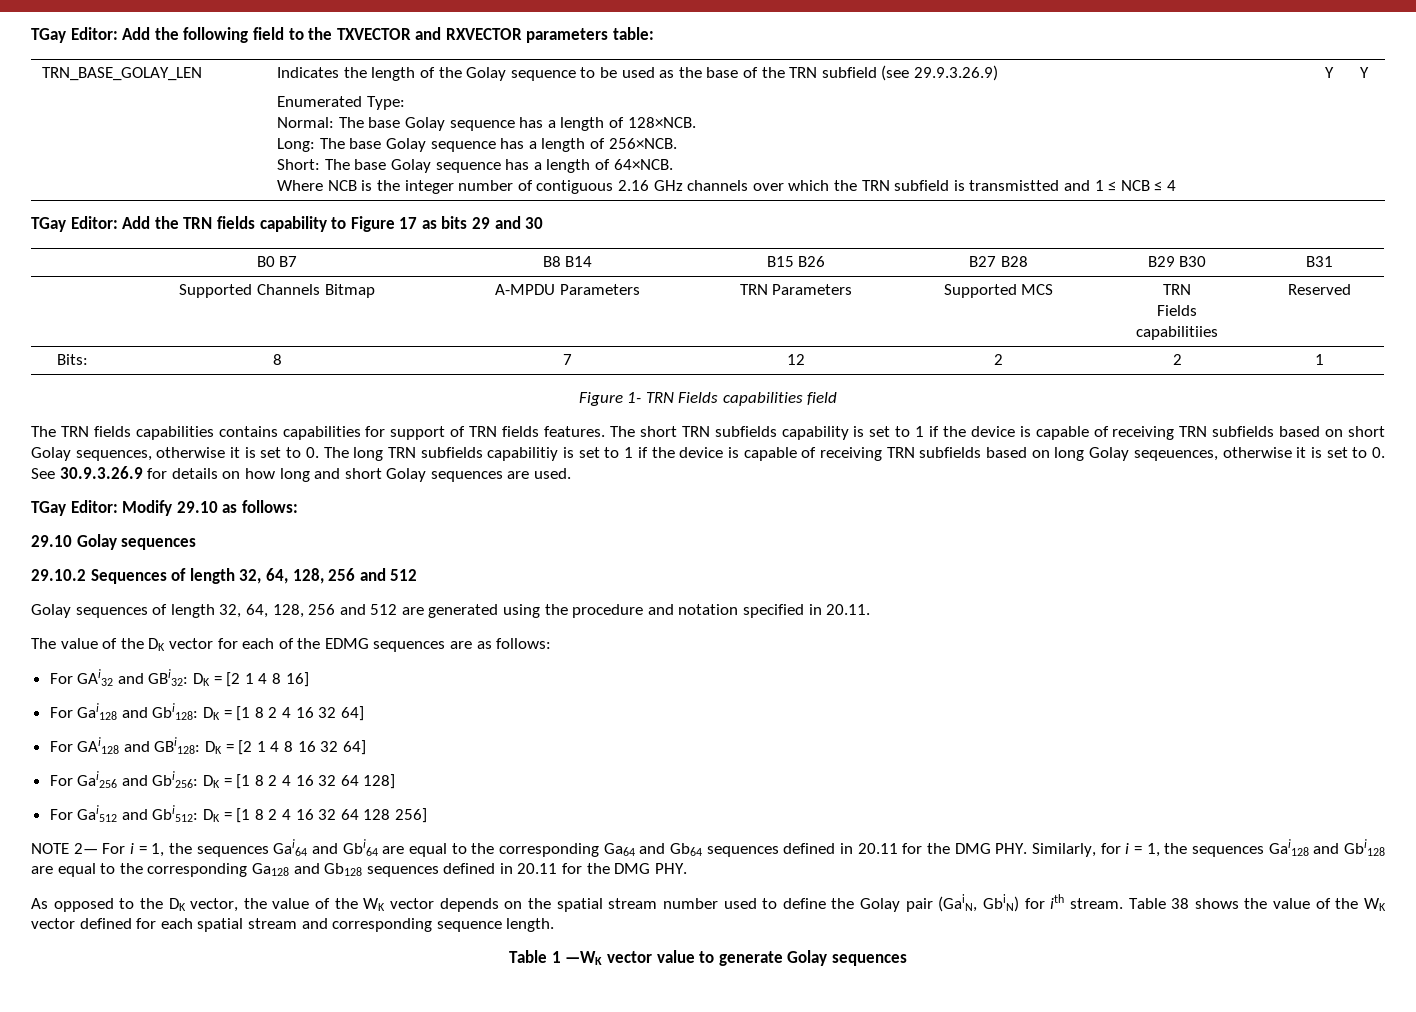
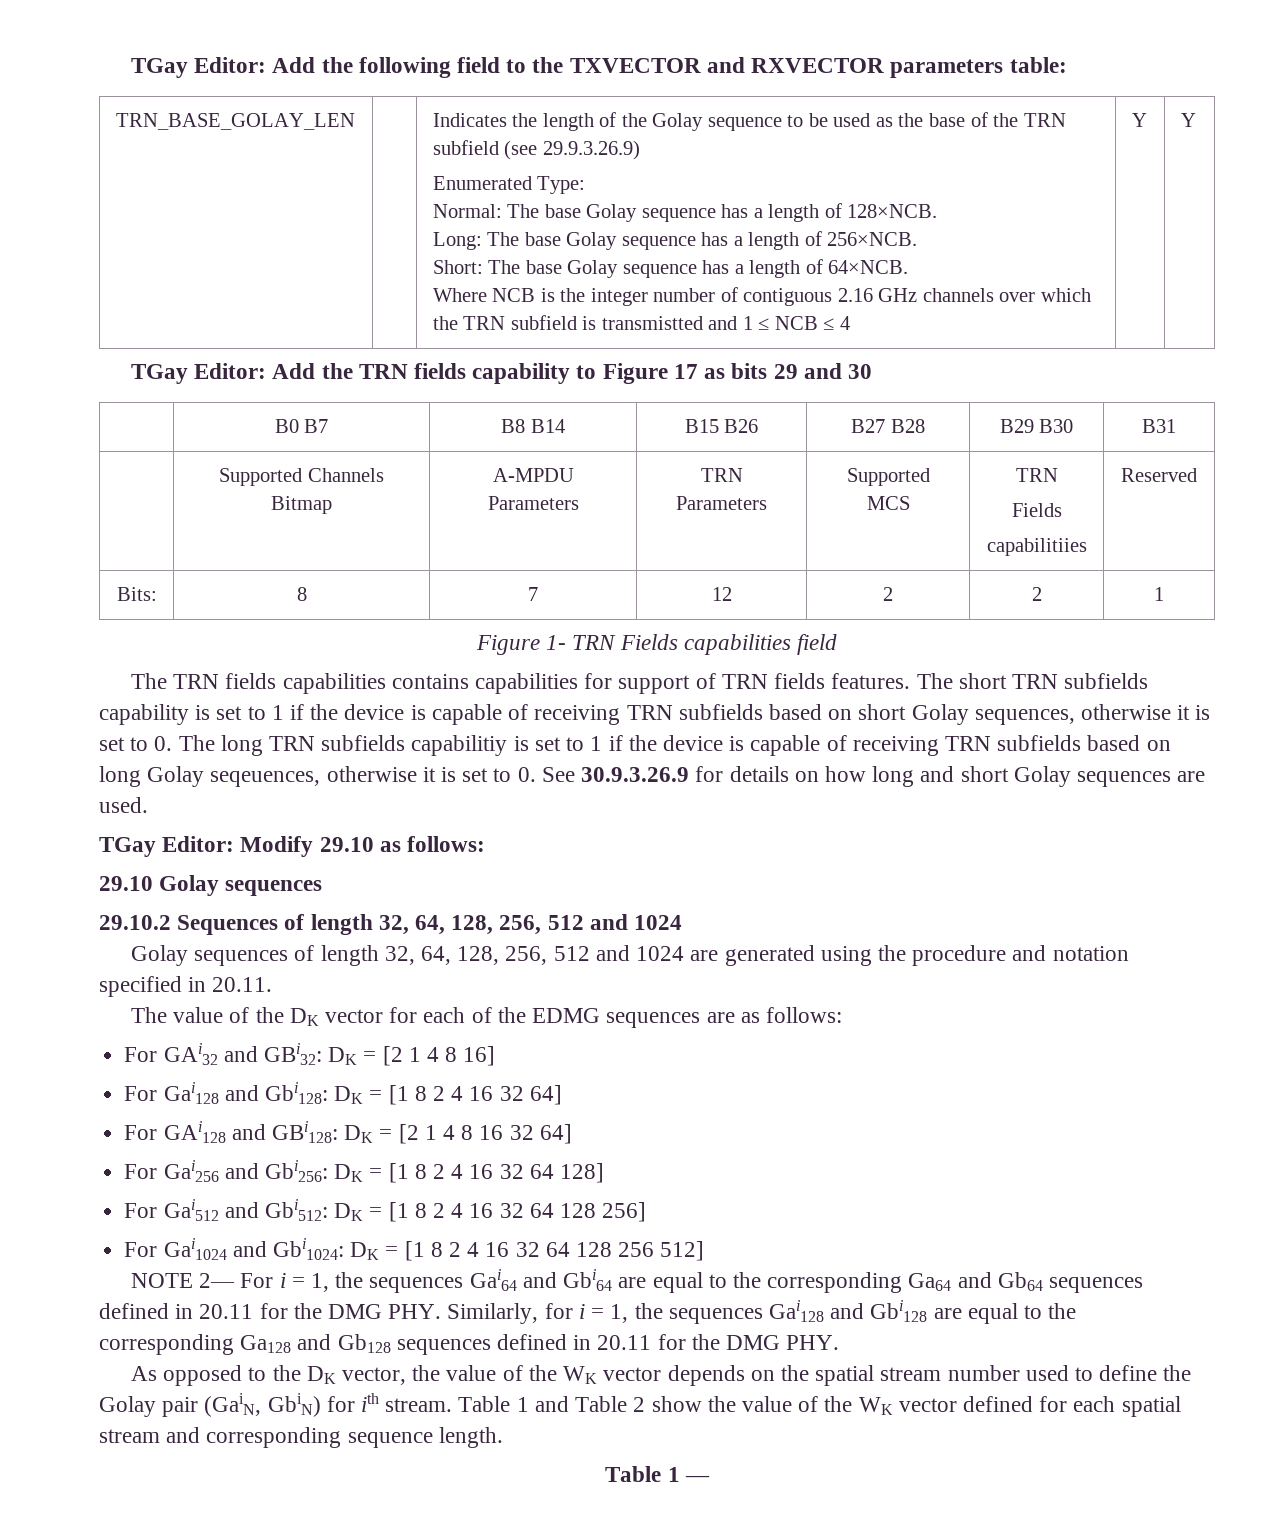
[328,568,418,581] 256 and 512 -> [499,914,683,935] 256, 512 and 1024
[308,604,398,615] 256 and 512 -> [505,945,685,965] 256, 512 and 1024
(427, 815) none -> [124,1238,705,1261] // For Gai1024 and Gbi1024: DK = [1 8 2 4 16 32 64 128 256 512]
[1171,898,1239,909] 38 shows -> [516,1396,702,1412] 1 and Table 2 show
[565,950,907,966] —WK vector value to generate Golay sequences -> [684,1476,710,1482] —

